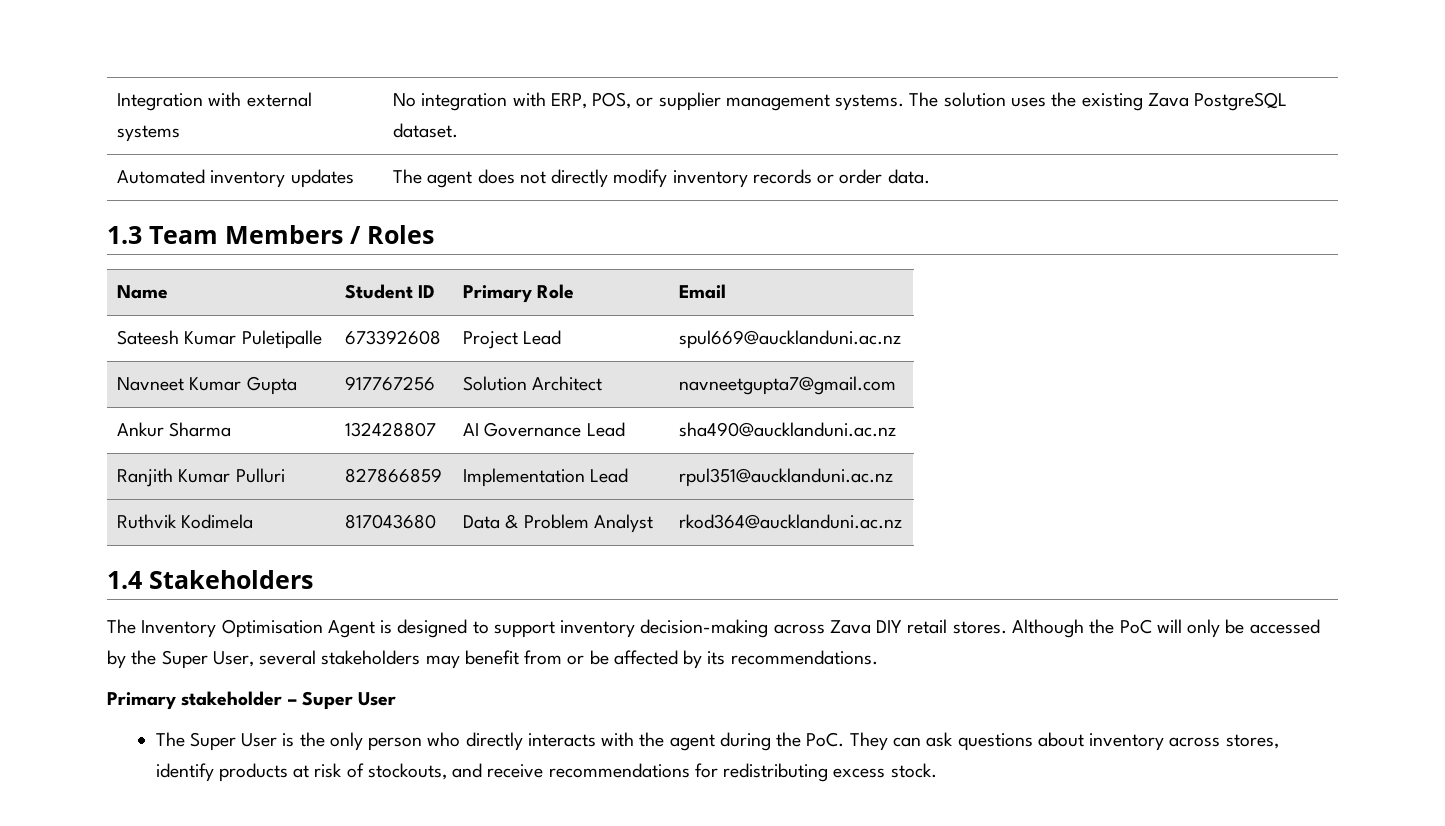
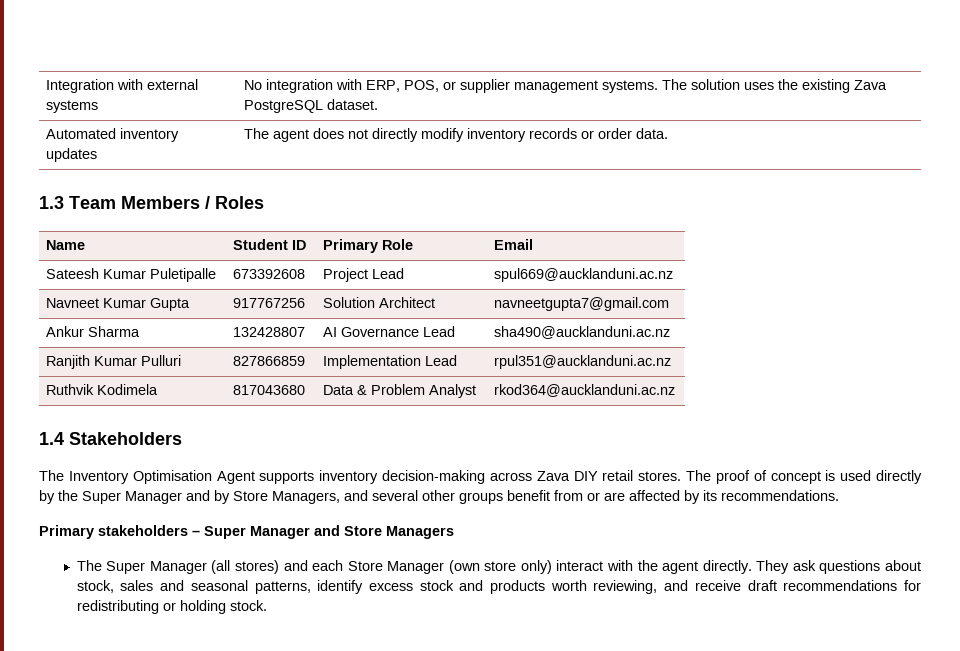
[380,619,555,638] is designed to support -> [259,471,315,484] supports
[1011,619,1320,638] [107,650,460,669] Although the PoC will only be accessed by the Super User, several stakeholders may -> [686,470,923,484] [39,490,503,504] The proof of concept is used directly by the Super Manager and by Store Managers, and several other groups
[589,650,609,665] be -> [604,492,625,501] are
[181,691,283,706] stakeholder -> [98,525,188,536] stakeholders
[358,692,397,706] [155,732,1279,751] [155,763,447,782] User // The Super User is the only person who directly interacts with the agent during the PoC. They can ask questions about inventory across stores, identify products at risk of stockouts, -> [250,525,454,539] [76,560,922,574] [76,580,658,594] Manager and Store Managers // The Super Manager (all stores) and each Store Manager (own store only) interact with the agent directly. They ask questions about stock, sales and seasonal patterns, identify excess stock and products worth reviewing,
(544, 771) none -> [747,580,777,591] draft
[833,768,886,778] excess -> [162,600,226,614] or holding

